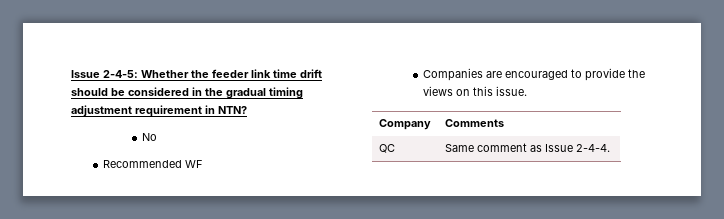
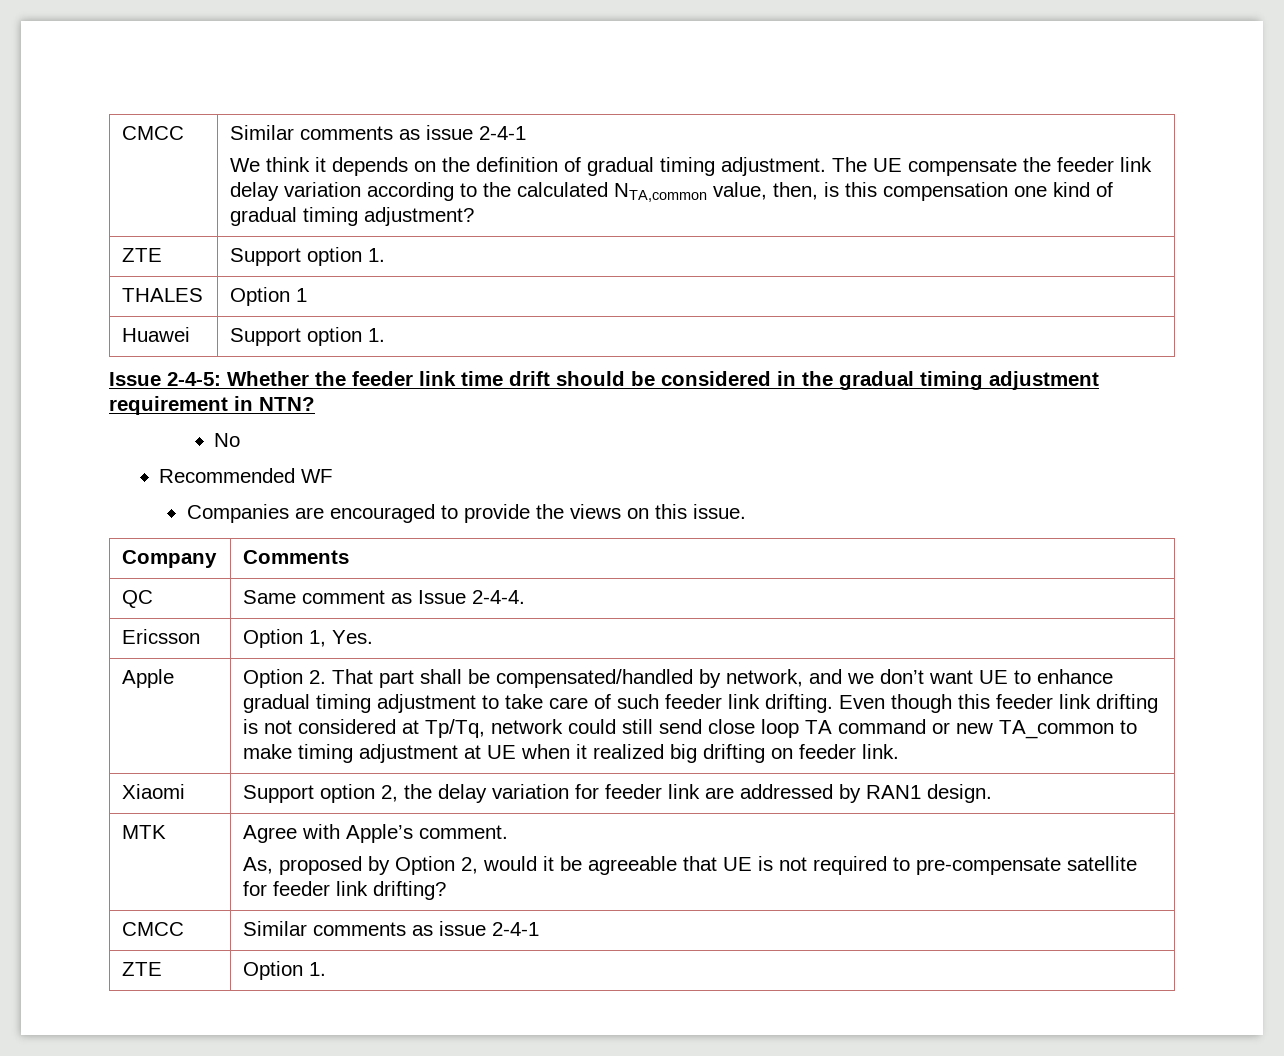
(71, 74) none -> [122,126,185,140] [230,125,527,140] [230,157,1153,176] [230,182,1114,202] [230,207,475,226] [122,248,163,262] [230,247,386,266] [122,288,204,302] [230,287,308,306] [122,327,191,342] [230,327,386,346] CMCC | Similar comments as issue 2-4-1 // We think it depends on the definition of gradual timing adjustment. The UE compensate the feeder link delay variation according to the calculated NTA,common value, then, is this compensation one kind of gradual timing adjustment? // ZTE | Support option 1. // THALES | Option 1 // Huawei | Support option 1. //
(610, 148) none -> [122,629,201,644] [243,629,374,648] [122,669,175,688] [243,669,1114,688] [243,694,1159,713] [243,719,1138,739] [243,744,900,763] [122,784,186,799] [243,784,993,803] [122,825,167,839] [243,824,509,843] [243,856,1138,875] [243,881,447,900] [122,922,185,936] [243,921,540,936] [122,962,163,976] [243,961,327,980] // Ericsson | Option 1, Yes. // Apple | Option 2. That part shall be compensated/handled by network, and we don’t want UE to enhance gradual timing adjustment to take care of such feeder link drifting. Even though this feeder link drifting is not considered at Tp/Tq, network could still send close loop TA command or new TA_common to make timing adjustment at UE when it realized big drifting on feeder link. // Xiaomi | Support option 2, the delay variation for feeder link are addressed by RAN1 design. // MTK | Agree with Apple’s comment. // As, proposed by Option 2, would it be agreeable that UE is not required to pre-compensate satellite for feeder link drifting? // CMCC | Similar comments as issue 2-4-1 // ZTE | Option 1.

